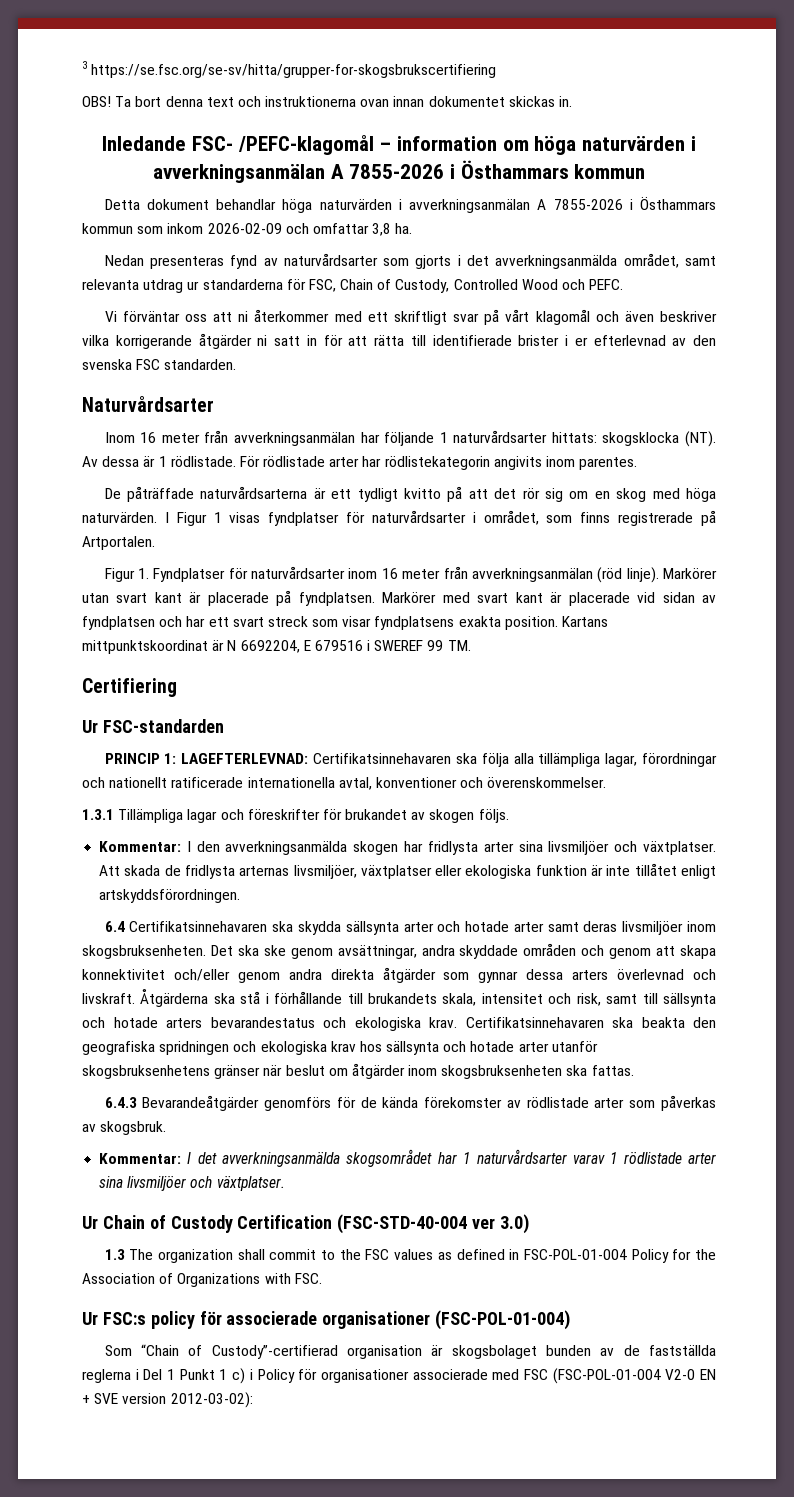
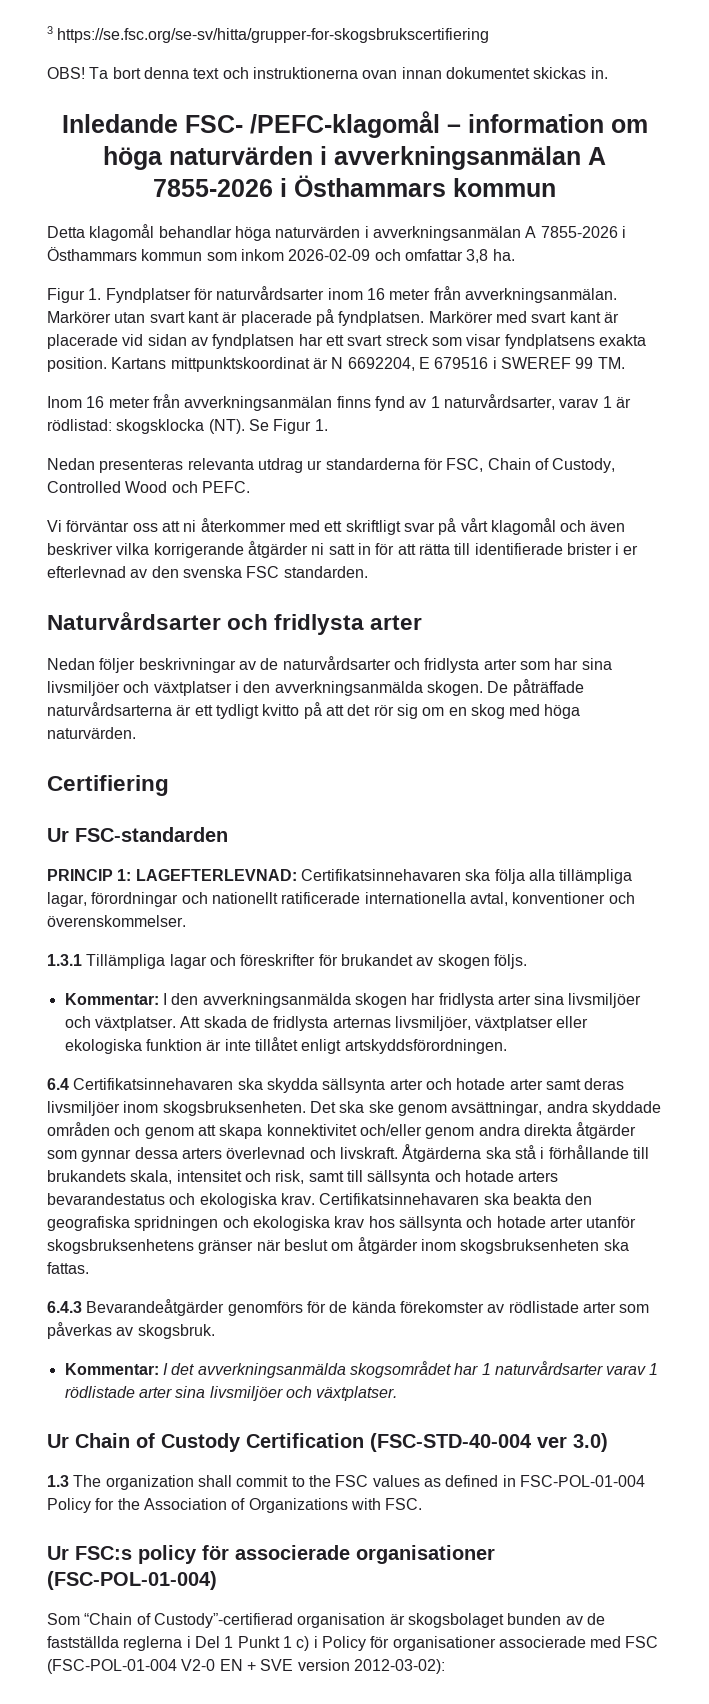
[146,199,209,210] dokument -> [89,224,155,241] klagomål
[104,253,716,269] Nedan presenteras fynd av naturvårdsarter som gjorts i det avverkningsanmälda området, samt -> [47,286,617,303] [47,309,619,326] [47,334,646,349] [47,357,625,372] [47,394,631,411] [47,419,328,434] [47,458,184,473] Figur 1. Fyndplatser för naturvårdsarter inom 16 meter från avverkningsanmälan. Markörer utan svart kant är placerade på fyndplatsen. Markörer med svart kant är placerade vid sidan av fyndplatsen har ett svart streck som visar fyndplatsens exakta position. Kartans mittpunktskoordinat är N 6692204, E 679516 i SWEREF 99 TM. // Inom 16 meter från avverkningsanmälan finns fynd av 1 naturvårdsarter, varav 1 är rödlistad: skogsklocka (NT). Se Figur 1. // Nedan presenteras
[104,430,717,447] [82,456,638,470] // Inom 16 meter från avverkningsanmälan har följande 1 naturvårdsarter hittats: skogsklocka (NT). Av dessa är 1 rödlistade. För rödlistade arter har rödlistekategorin angivits inom parentes. // -> [227,614,423,635] [47,656,612,673] [47,681,483,696] och fridlysta arter // Nedan följer beskrivningar av de naturvårdsarter och fridlysta arter som har sina livsmiljöer och växtplatser i den avverkningsanmälda skogen.
[164,510,716,526] [82,536,155,550] [104,566,717,583] [82,590,717,606] [82,616,609,630] [82,640,471,654] I Figur 1 visas fyndplatser för naturvårdsarter i området, som finns registrerade på Artportalen. // Figur 1. Fyndplatser för naturvårdsarter inom 16 meter från avverkningsanmälan (röd linje). Markörer utan svart kant är placerade på fyndplatsen. Markörer med svart kant är placerade vid sidan av fyndplatsen och har ett svart streck som visar fyndplatsens exakta position. Kartans mittpunktskoordinat är N 6692204, E 679516 i SWEREF 99 TM. -> (136, 733) none

